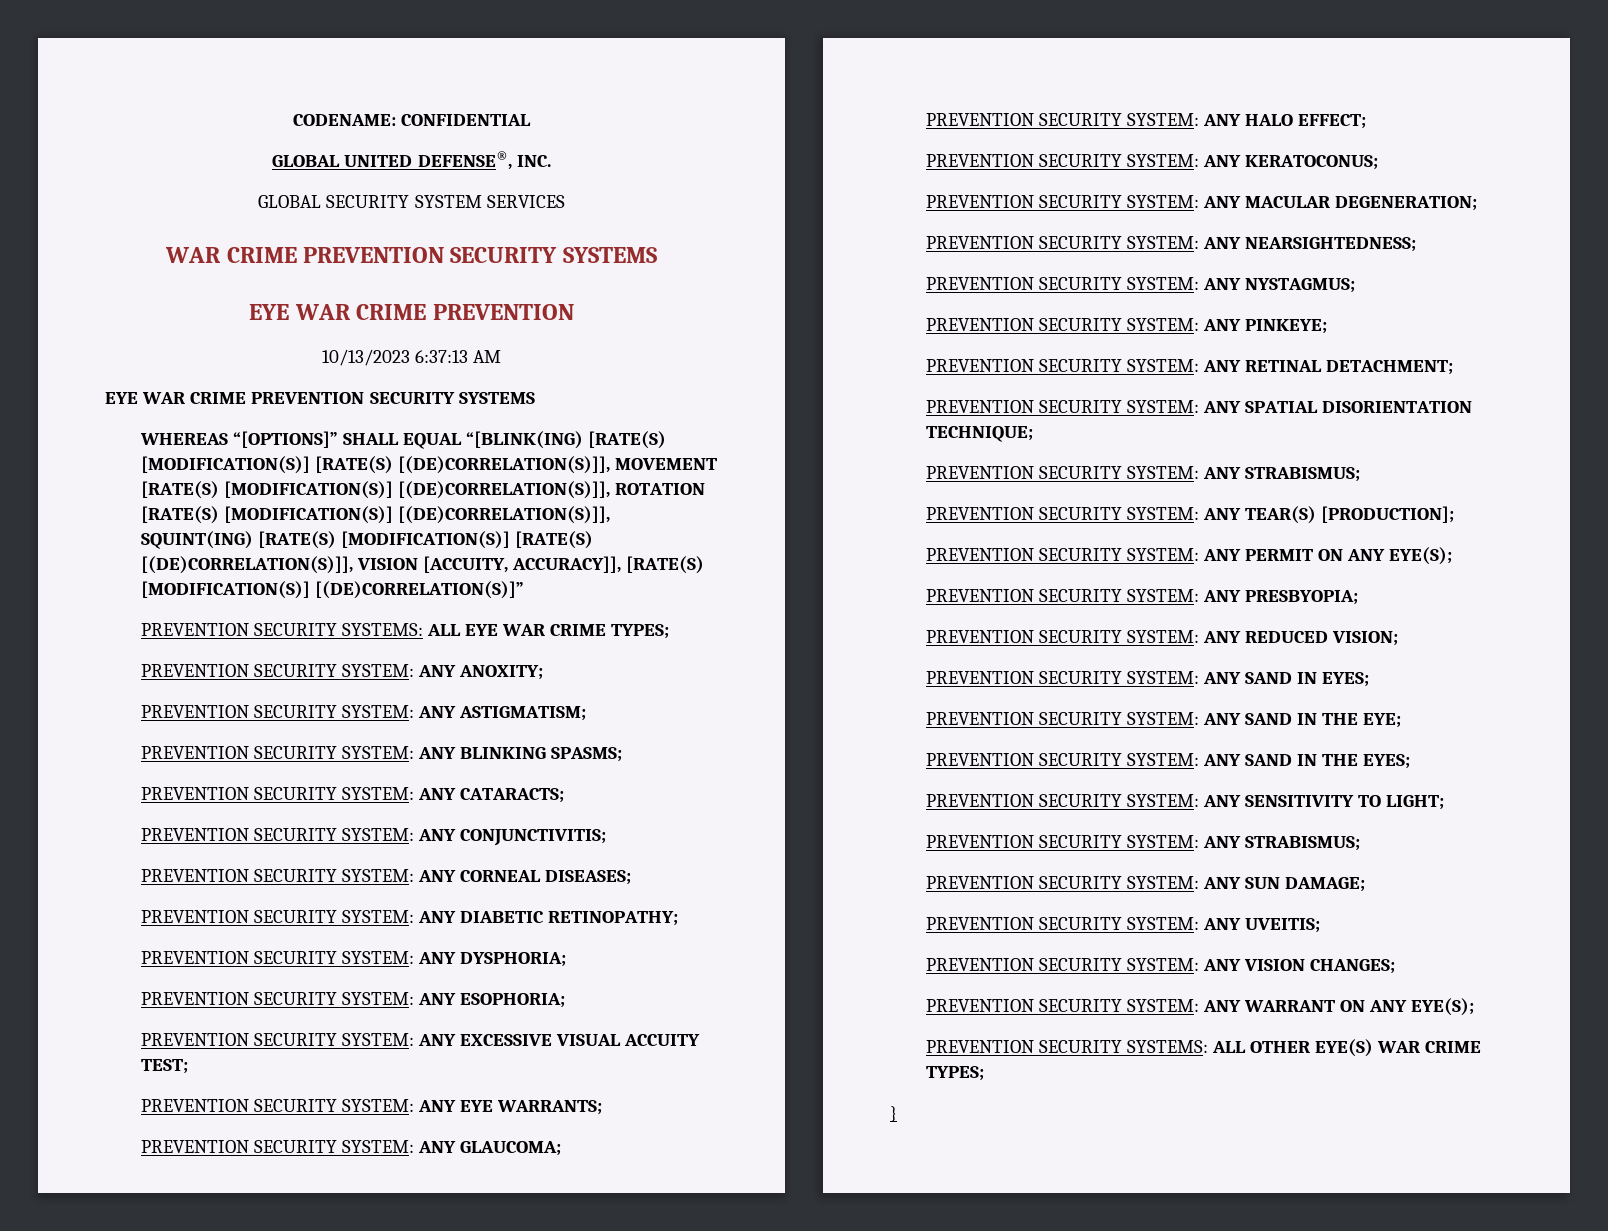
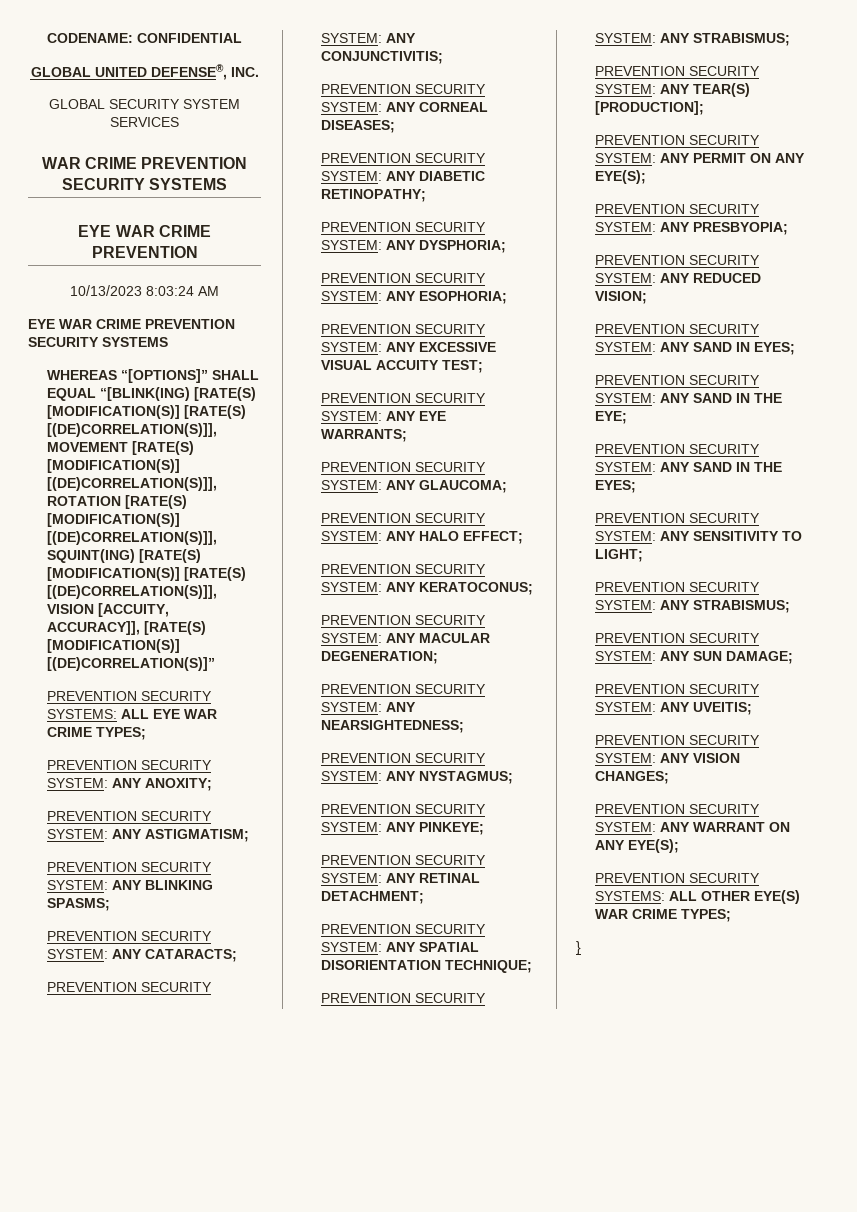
[415,350,468,363] 6:37:13 -> [146,286,194,296] 8:03:24

